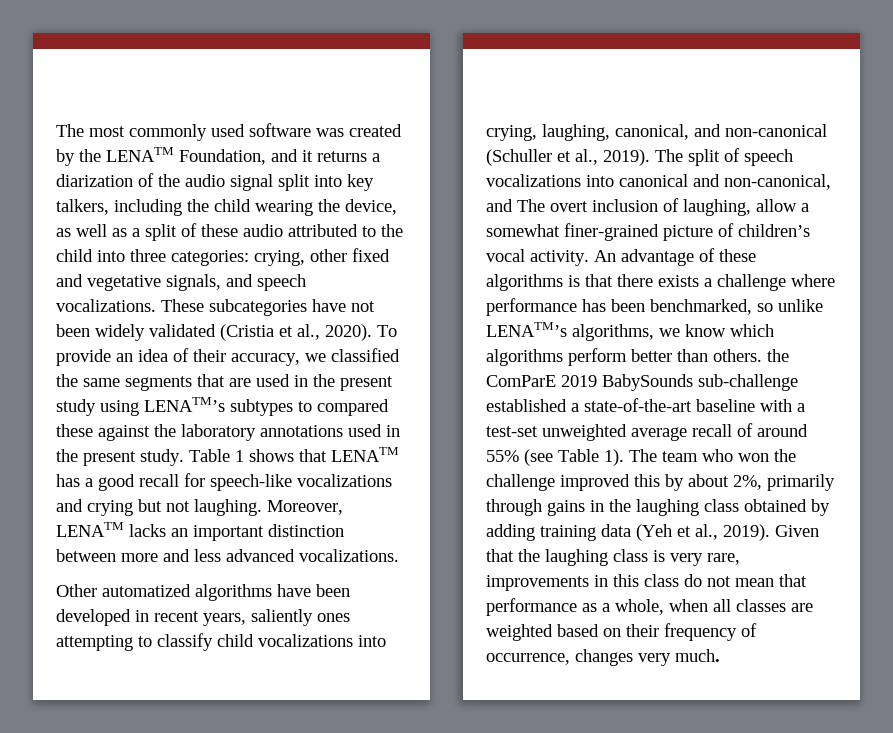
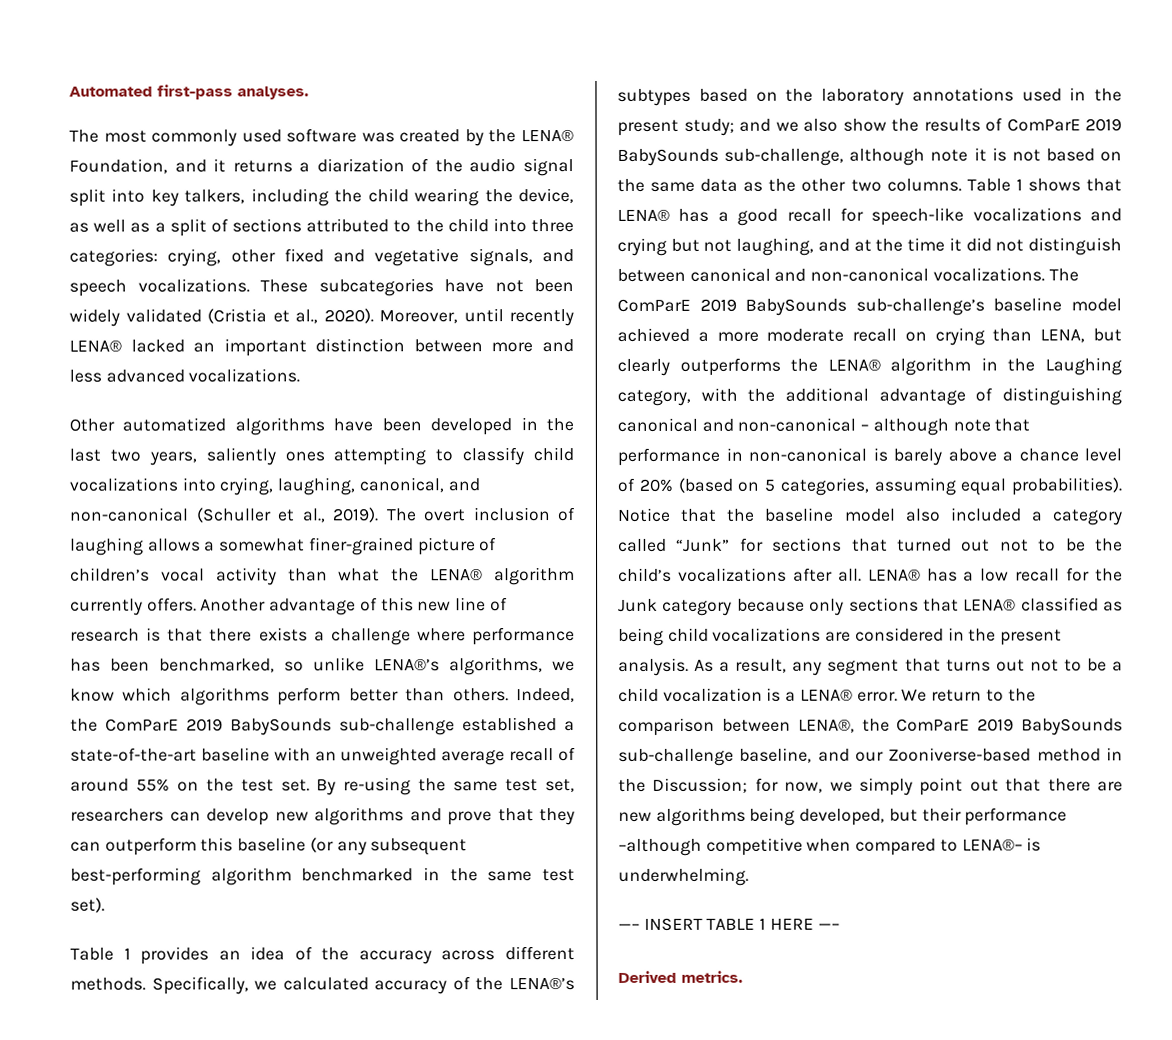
(56, 130) none -> [69,84,309,100] Automated first-pass analyses. //
[106,147,174,162] LENATM -> [521,129,574,143] LENA®
[201,224,283,237] these audio -> [232,218,302,233] sections
[377,325,397,337] [56,348,400,366] [56,374,393,391] [56,397,389,416] [56,424,400,441] [56,447,399,466] [56,473,392,491] [56,499,343,516] [56,522,166,537] To provide an idea of their accuracy, we classified the same segments that are used in the present study using LENATM’s subtypes to compared these against the laboratory annotations used in the present study. Table 1 shows that LENATM has a good recall for speech-like vocalizations and crying but not laughing. Moreover, LENATM lacks -> [379,308,574,327] [69,339,185,353] Moreover, until recently LENA® lacked
[154,611,199,622] recent -> [546,418,575,432] [69,448,141,462] the last two
[688,148,793,166] [486,174,831,190] [486,199,545,212] split of speech vocalizations into canonical and non-canonical, and The -> (417, 515) none
[683,199,797,216] laughing, allow -> [70,537,201,556] laughing allows
[530,248,756,266] [486,274,563,291] activity. An advantage of these algorithms -> [215,567,575,586] [70,597,508,616] [70,628,140,642] activity than what the LENA® algorithm currently offers. Another advantage of this new line of research
[486,322,567,337] LENATM’s -> [374,658,440,672] LENA®’s
(762, 355) none -> [516,688,575,703] Indeed,
[797,403,805,412] [486,426,538,437] a test-set -> [314,751,337,762] an
[524,449,796,466] [486,474,835,491] [486,499,830,516] [486,524,819,541] [486,549,740,566] [486,574,807,591] [486,598,813,616] [486,623,757,641] [486,649,720,666] (see Table 1). The team who won the challenge improved this by about 2%, primarily through gains in the laughing class obtained by adding training data (Yeh et al., 2019). Given that the laughing class is very rare, improvements in this class do not mean that performance as a whole, when all classes are weighted based on their frequency of occurrence, changes very much. -> [176,777,576,796] [70,807,575,826] [70,837,468,856] [70,867,575,886] [70,897,105,913] [70,946,575,965] [70,976,575,995] [617,87,1122,106] [617,117,1122,136] [617,147,1122,166] [617,178,1122,192] [617,207,1122,226] [617,237,1122,256] [617,267,1079,282] [617,297,1122,316] [617,327,1122,346] [617,357,1122,376] [617,387,1122,406] [617,417,1031,436] [617,447,1122,466] [617,477,1122,496] [617,507,1123,526] [618,537,1123,552] [618,567,1123,582] [618,597,1123,616] [618,627,1063,646] [618,657,1123,676] [618,687,1036,702] [618,717,1123,736] [618,747,1123,766] [618,777,1123,796] [618,807,1068,826] [618,837,1042,856] [618,867,749,886] [618,917,840,931] [618,970,743,983] on the test set. By re-using the same test set, researchers can develop new algorithms and prove that they can outperform this baseline (or any subsequent best-performing algorithm benchmarked in the same test set). // Table 1 provides an idea of the accuracy across different methods. Specifically, we calculated accuracy of the LENA®’s subtypes based on the laboratory annotations used in the present study; and we also show the results of ComParE 2019 BabySounds sub-challenge, although note it is not based on the same data as the other two columns. Table 1 shows that LENA® has a good recall for speech-like vocalizations and crying but not laughing, and at the time it did not distinguish between canonical and non-canonical vocalizations. The ComParE 2019 BabySounds sub-challenge’s baseline model achieved a more moderate recall on crying than LENA, but clearly outperforms the LENA® algorithm in the Laughing category, with the additional advantage of distinguishing canonical and non-canonical – although note that performance in non-canonical is barely above a chance level of 20% (based on 5 categories, assuming equal probabilities). Notice that the baseline model also included a category called “Junk” for sections that turned out not to be the child’s vocalizations after all. LENA® has a low recall for the Junk category because only sections that LENA® classified as being child vocalizations are considered in the present analysis. As a result, any segment that turns out not to be a child vocalization is a LENA® error. We return to the comparison between LENA®, the ComParE 2019 BabySounds sub-challenge baseline, and our Zooniverse-based method in the Discussion; for now, we simply point out that there are new algorithms being developed, but their performance –although competitive when compared to LENA®– is underwhelming. // —– INSERT TABLE 1 HERE —– // Derived metrics.

